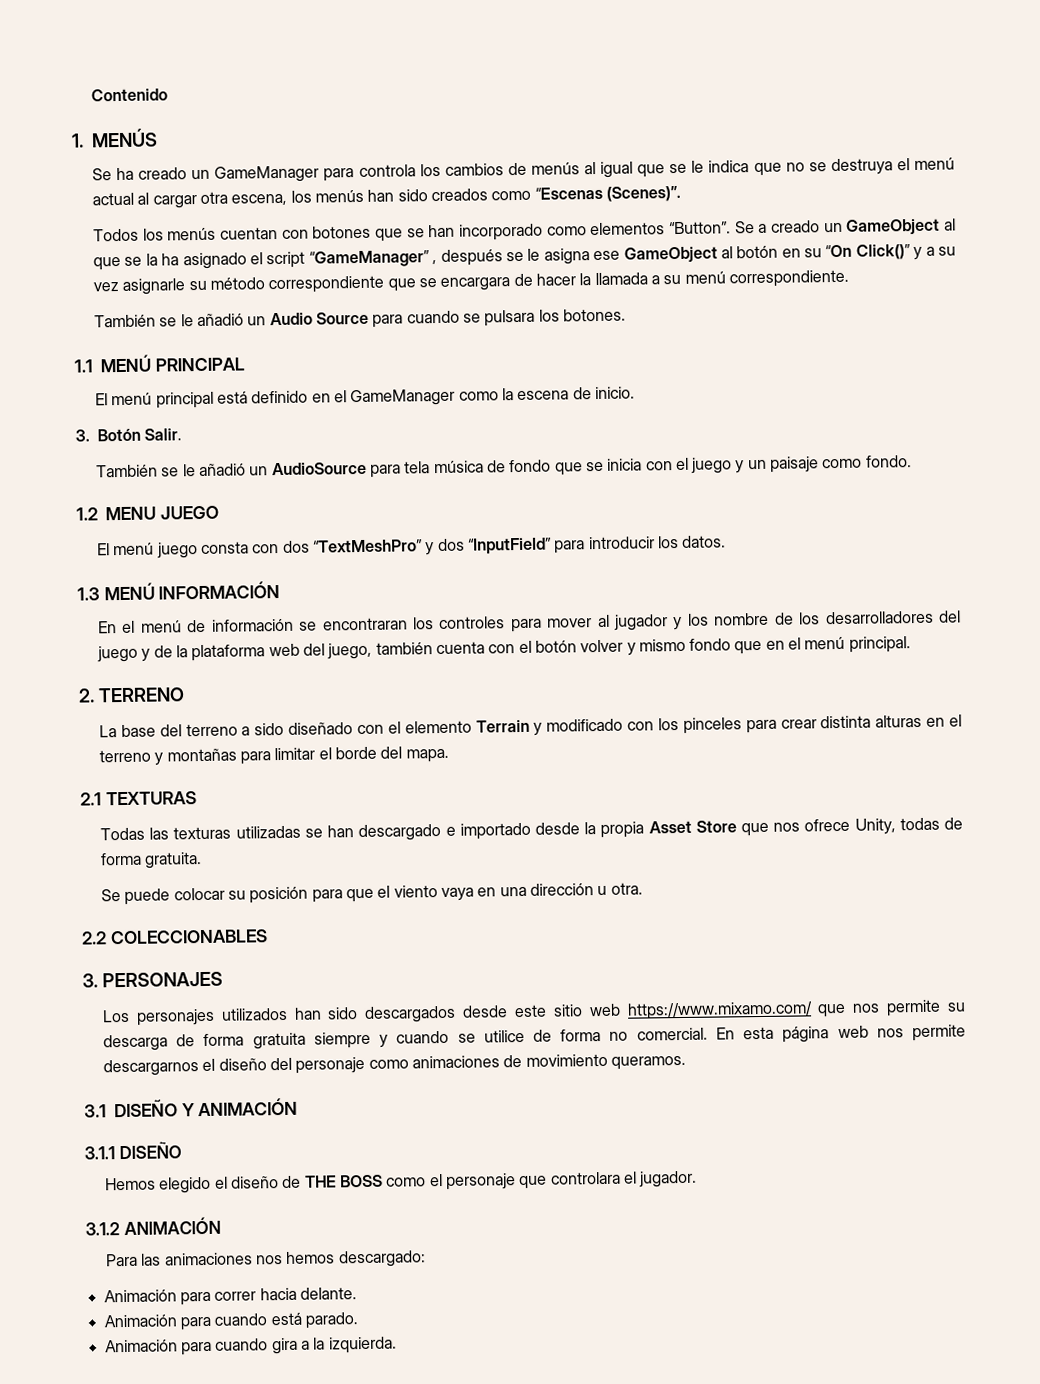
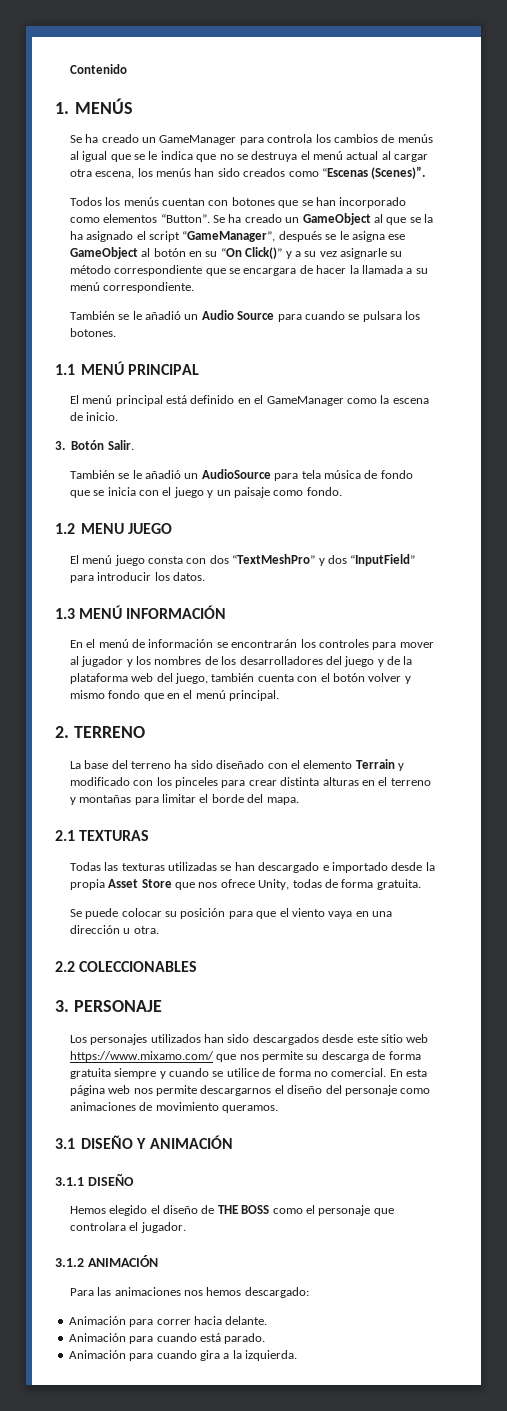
[758,223,768,233] a -> [228,214,242,223] ha
[308,250,438,268] “GameManager” , -> [182,231,276,242] “GameManager”,
[322,617,408,631] encontraran -> [231,639,298,648] encontrarán
[714,612,770,626] nombre -> [154,656,202,665] nombres
[241,726,251,736] a -> [174,760,188,769] ha
[101,971,223,988] PERSONAJES -> [73,1000,162,1012] PERSONAJE

